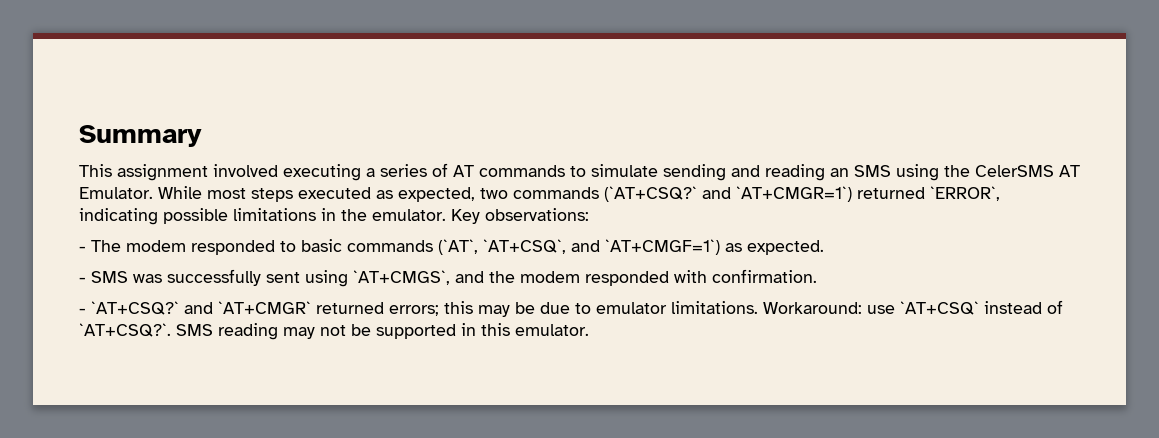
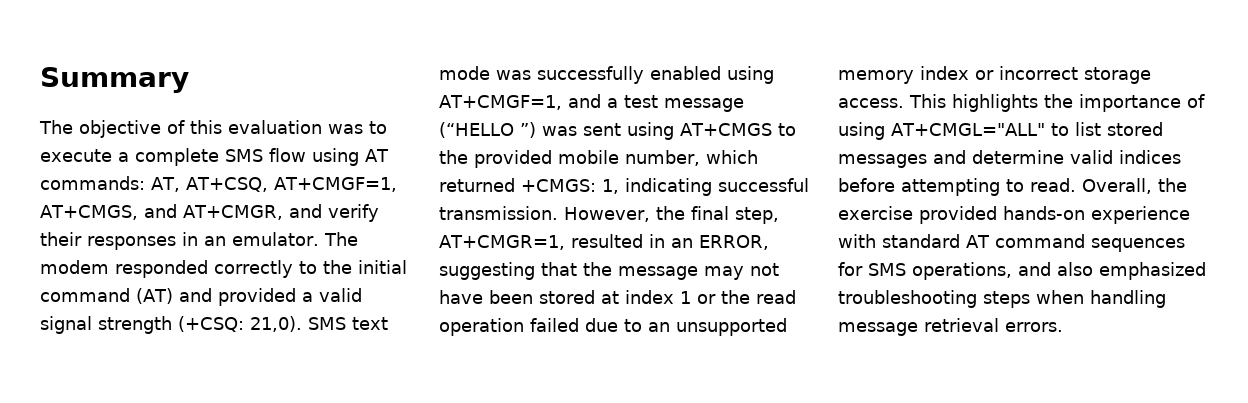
[79,163,1080,181] [79,186,1000,202] [79,208,589,225] [79,239,824,255] [79,269,817,287] [79,300,1063,317] [79,323,589,340] This assignment involved executing a series of AT commands to simulate sending and reading an SMS using the CelerSMS AT Emulator. While most steps executed as expected, two commands (`AT+CSQ?` and `AT+CMGR=1`) returned `ERROR`, indicating possible limitations in the emulator. Key observations: // - The modem responded to basic commands (`AT`, `AT+CSQ`, and `AT+CMGF=1`) as expected. // - SMS was successfully sent using `AT+CMGS`, and the modem responded with confirmation. // - `AT+CSQ?` and `AT+CMGR` returned errors; this may be due to emulator limitations. Workaround: use `AT+CSQ` instead of `AT+CSQ?`. SMS reading may not be supported in this emulator. -> [39,120,387,138] [40,148,389,166] [40,176,397,192] [40,204,379,222] [40,232,358,250] [40,260,407,278] [40,288,362,306] [40,316,388,334] [439,66,774,84] [439,94,744,112] [439,122,796,140] [439,150,758,168] [439,178,809,196] [439,206,779,224] [439,234,769,250] [439,262,779,280] [439,290,796,304] [439,318,787,336] [838,66,1151,84] [838,94,1205,112] [838,122,1163,140] [838,150,1181,168] [838,178,1187,196] [838,206,1190,224] [838,234,1185,252] [838,262,1206,280] [838,290,1166,308] [838,318,1063,336] The objective of this evaluation was to execute a complete SMS flow using AT commands: AT, AT+CSQ, AT+CMGF=1, AT+CMGS, and AT+CMGR, and verify their responses in an emulator. The modem responded correctly to the initial command (AT) and provided a valid signal strength (+CSQ: 21,0). SMS text mode was successfully enabled using AT+CMGF=1, and a test message (“HELLO ”) was sent using AT+CMGS to the provided mobile number, which returned +CMGS: 1, indicating successful transmission. However, the final step, AT+CMGR=1, resulted in an ERROR, suggesting that the message may not have been stored at index 1 or the read operation failed due to an unsupported memory index or incorrect storage access. This highlights the importance of using AT+CMGL="ALL" to list stored messages and determine valid indices before attempting to read. Overall, the exercise provided hands-on experience with standard AT command sequences for SMS operations, and also emphasized troubleshooting steps when handling message retrieval errors.

